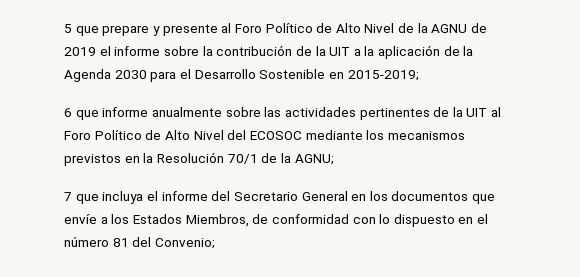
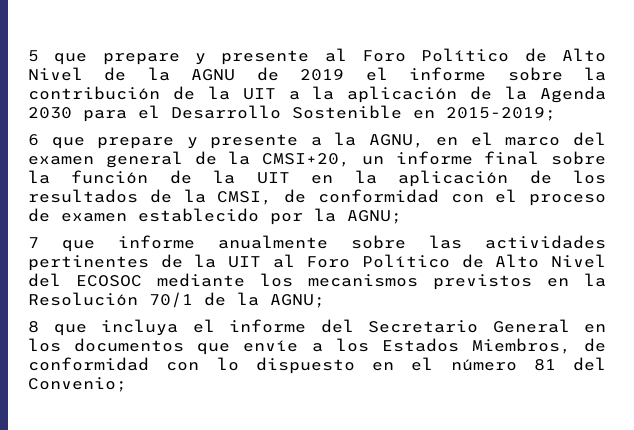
(99, 115) none -> [97,132,606,149] [28,151,606,168] [28,170,607,187] [28,189,606,206] [28,208,402,225] [28,237,95,252] prepare y presente a la AGNU, en el marco del examen general de la CMSI+20, un informe final sobre la función de la UIT en la aplicación de los resultados de la CMSI, de conformidad con el proceso de examen establecido por la AGNU; // 7 que
[64,192,72,201] 7 -> [28,321,39,333] 8

